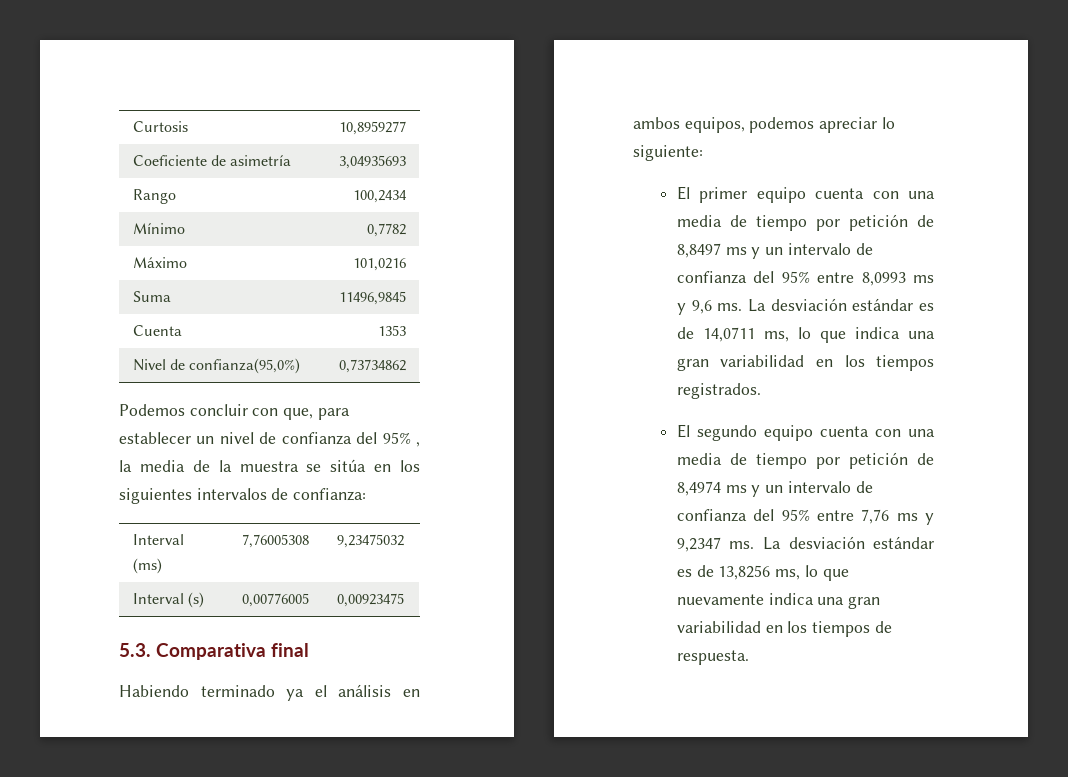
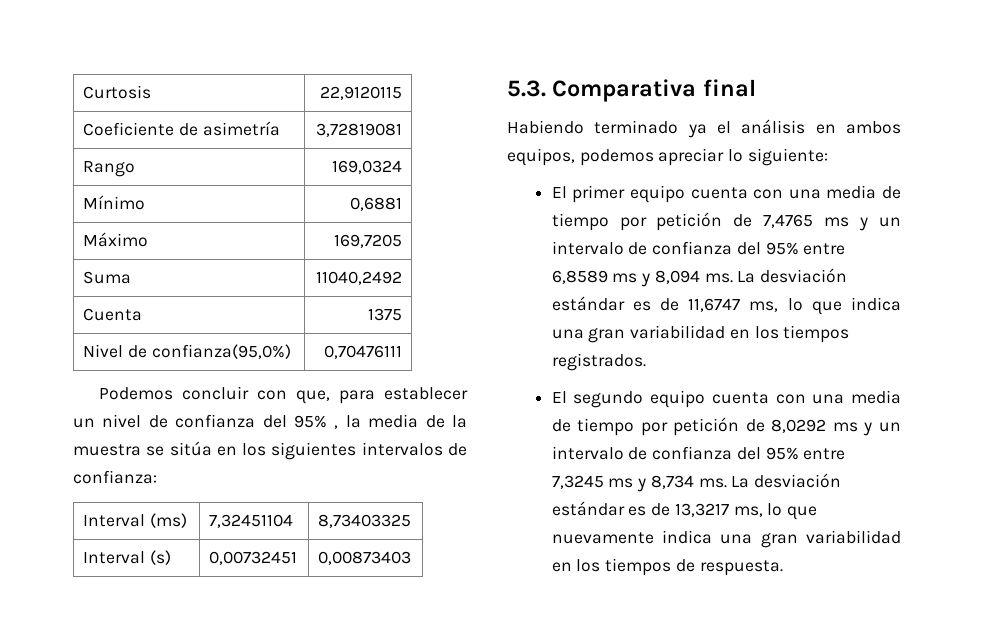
[339,121,407,135] 10,8959277 -> [319,86,402,100] 22,9120115
[339,155,407,169] 3,04935693 -> [315,123,402,137] 3,72819081
[353,190,408,203] 100,2434 -> [331,160,402,174] 169,0324
[367,223,407,237] 0,7782 -> [349,197,402,211] 0,6881
[353,258,407,271] 101,0216 -> [333,234,402,248] 169,7205
[339,291,407,305] 11496,9845 -> [315,271,402,285] 11040,2492
[378,325,407,336] 1353 -> [367,308,402,321] 1375
[339,359,407,373] 0,73734862 -> [323,345,402,359] 0,70476111
[241,534,309,548] [336,534,404,548] 7,76005308 | 9,23475032 -> [209,514,294,528] [318,514,412,528] 7,32451104 | 8,73403325
[241,593,309,607] [336,593,404,607] 0,00776005 | 0,00923475 -> [209,551,298,565] [318,551,412,565] 0,00732451 | 0,00873403
[676,243,873,259] [676,271,934,286] [676,298,934,315] [676,327,755,342] 8,8497 ms y un intervalo de confianza del 95% entre 8,0993 ms y 9,6 ms. La desviación estándar es de 14,0711 -> [763,214,901,231] [551,241,846,255] [551,268,847,287] [551,296,741,312] 7,4765 ms y un intervalo de confianza del 95% entre 6,8589 ms y 8,094 ms. La desviación estándar es de 11,6747
[676,481,873,497] [676,509,934,525] [676,536,934,552] [676,565,771,580] 8,4974 ms y un intervalo de confianza del 95% entre 7,76 ms y 9,2347 ms. La desviación estándar es de 13,8256 -> [771,419,901,436] [551,446,846,460] [551,473,841,492] [551,501,729,517] 8,0292 ms y un intervalo de confianza del 95% entre 7,3245 ms y 8,734 ms. La desviación estándar es de 13,3217

